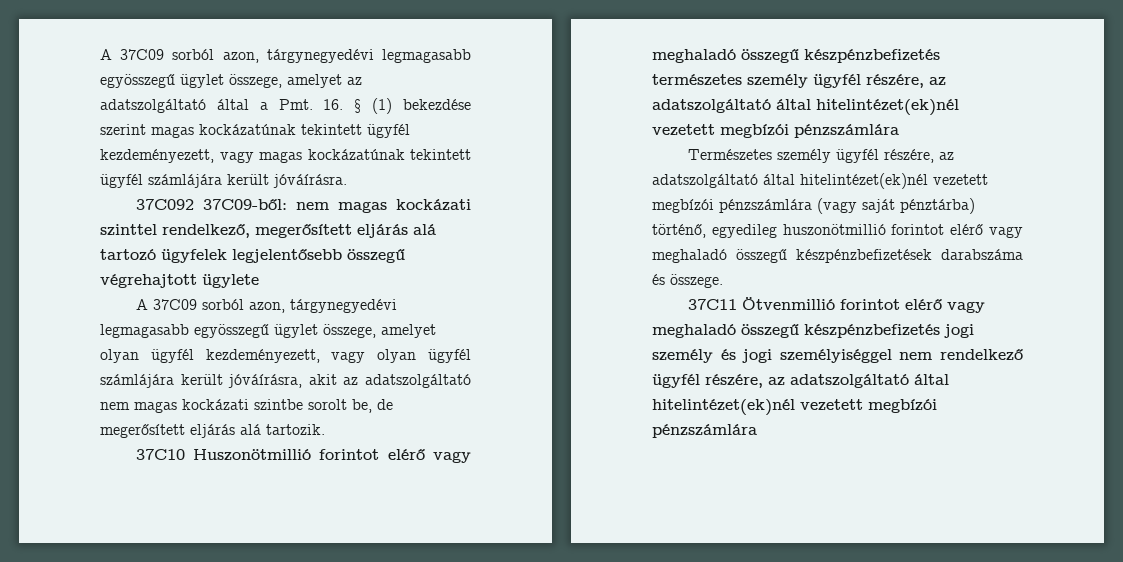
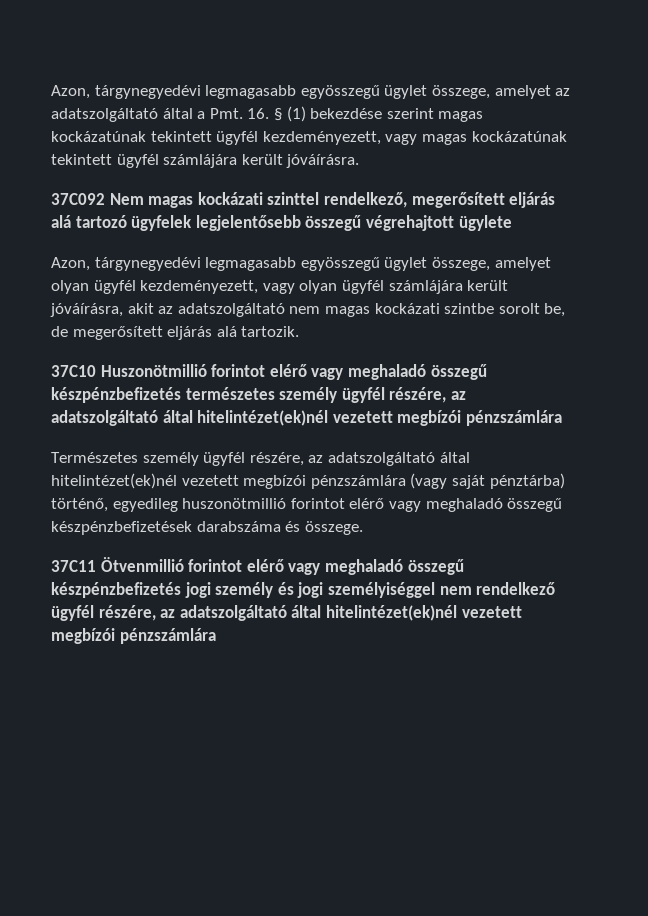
[100,49,259,63] A 37C09 sorból azon, -> [51,85,90,99] Azon,
[202,199,329,210] 37C09-ből: nem -> [109,193,144,205] Nem
[135,299,285,313] A 37C09 sorból azon, -> [51,257,90,271] Azon,

